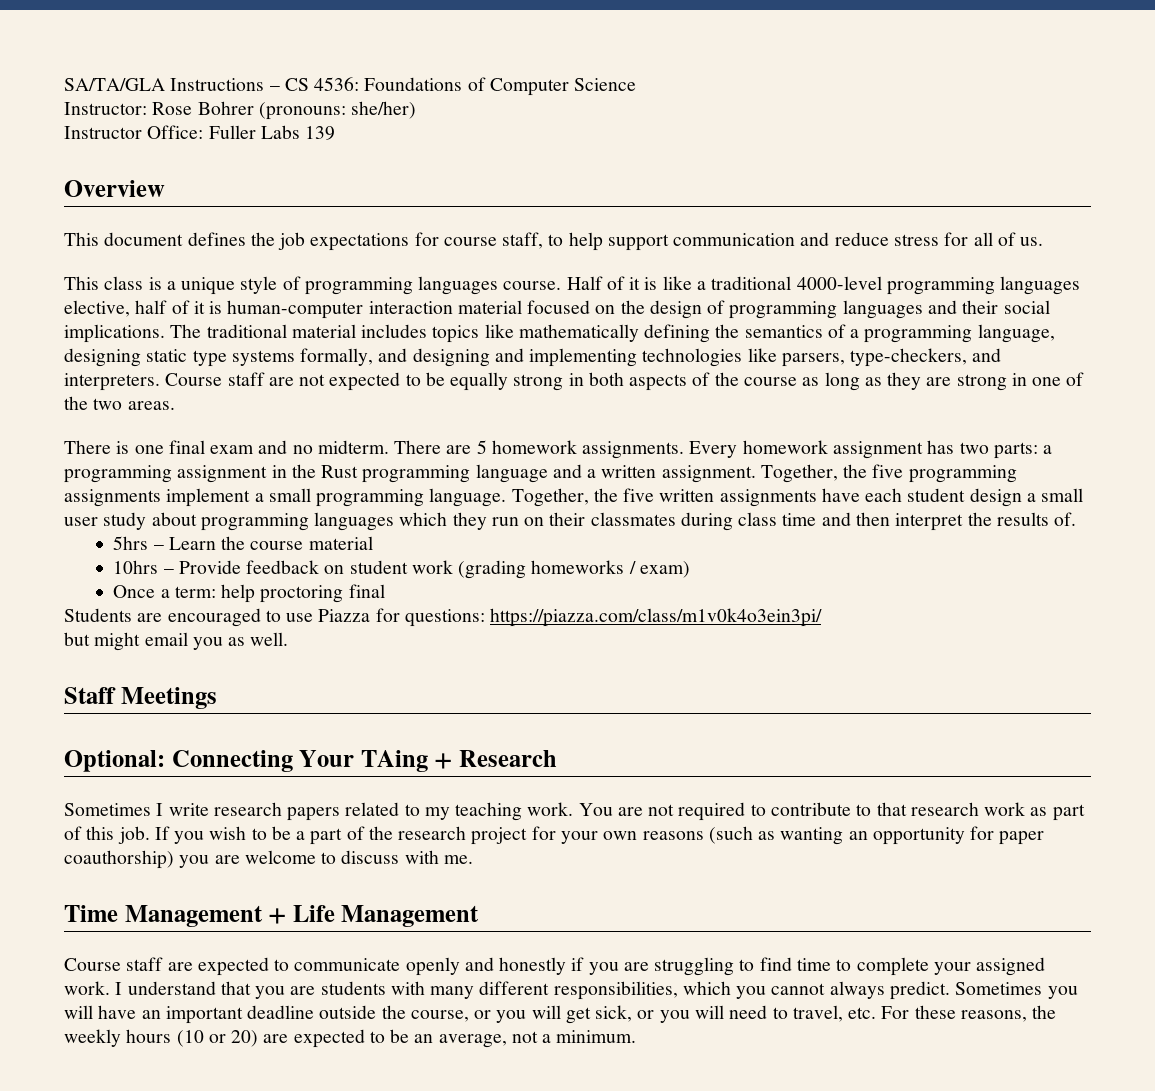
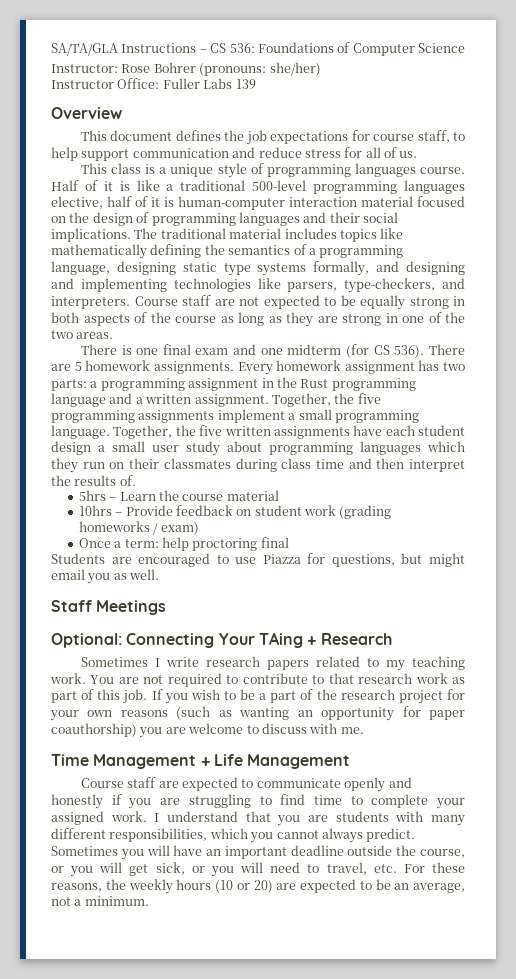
[314,77,360,91] 4536: -> [229,43,255,53] 536:
[796,276,882,290] 4000-level -> [252,180,307,191] 500-level
[292,440,389,454] no midterm. -> [260,344,425,358] one midterm (for CS 536).
[404,608,823,627] questions: https://piazza.com/class/m1v0k4o3ein3pi/ // -> [331,554,395,567] questions,

